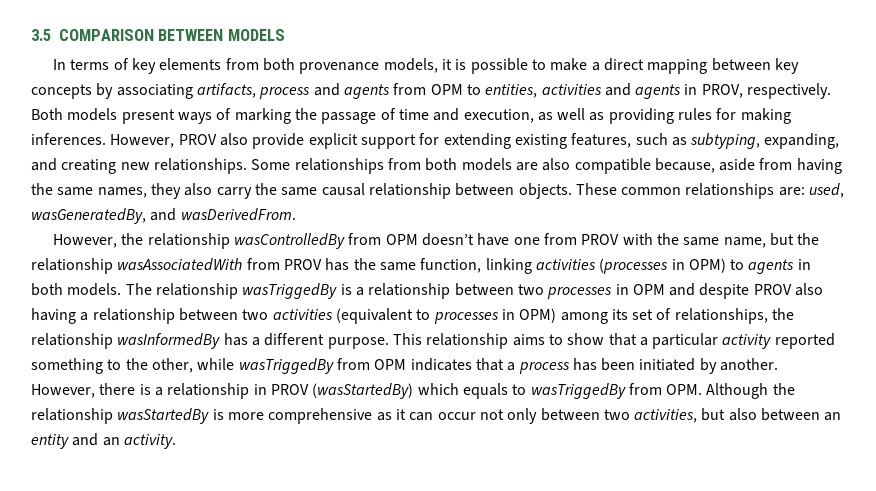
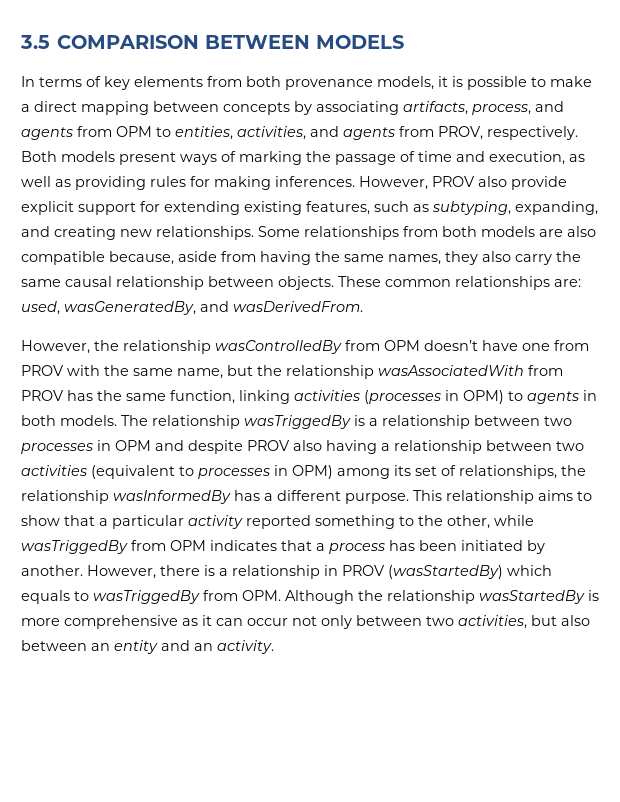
[774,58,799,74] key -> (219, 106) none
[259,87,311,99] process -> [472,104,531,115] process,
[541,83,698,99] activities and agents in -> [237,126,434,140] activities, and agents from

